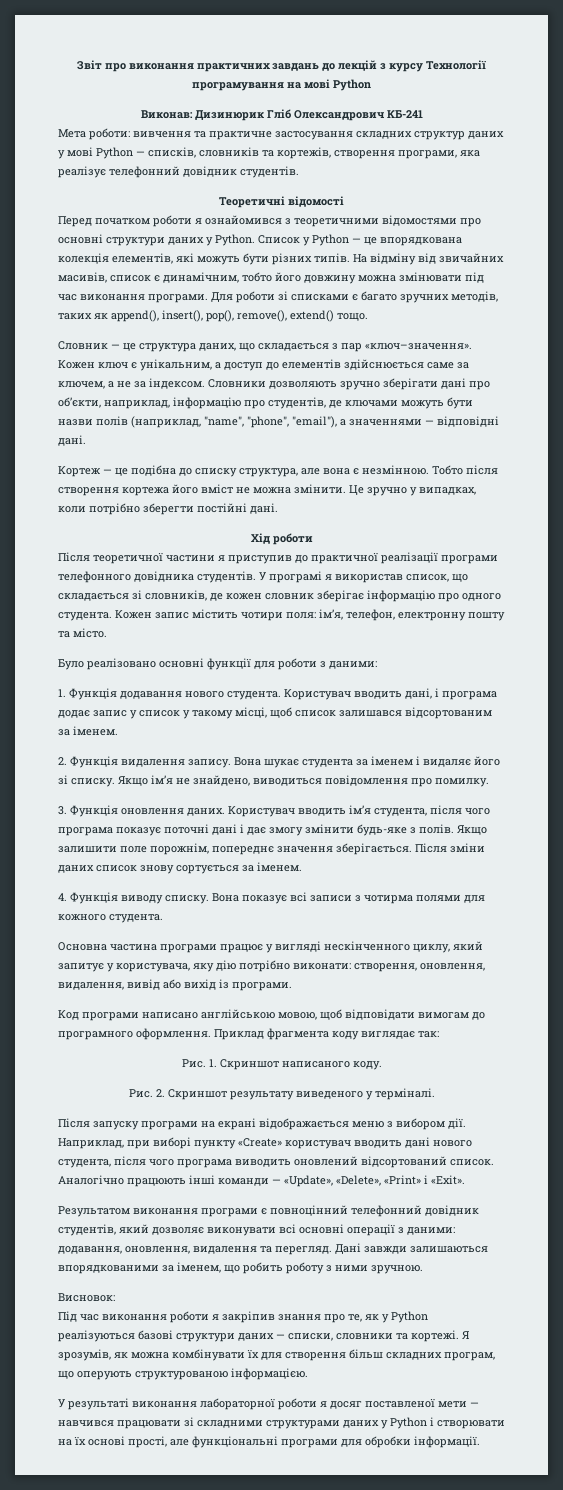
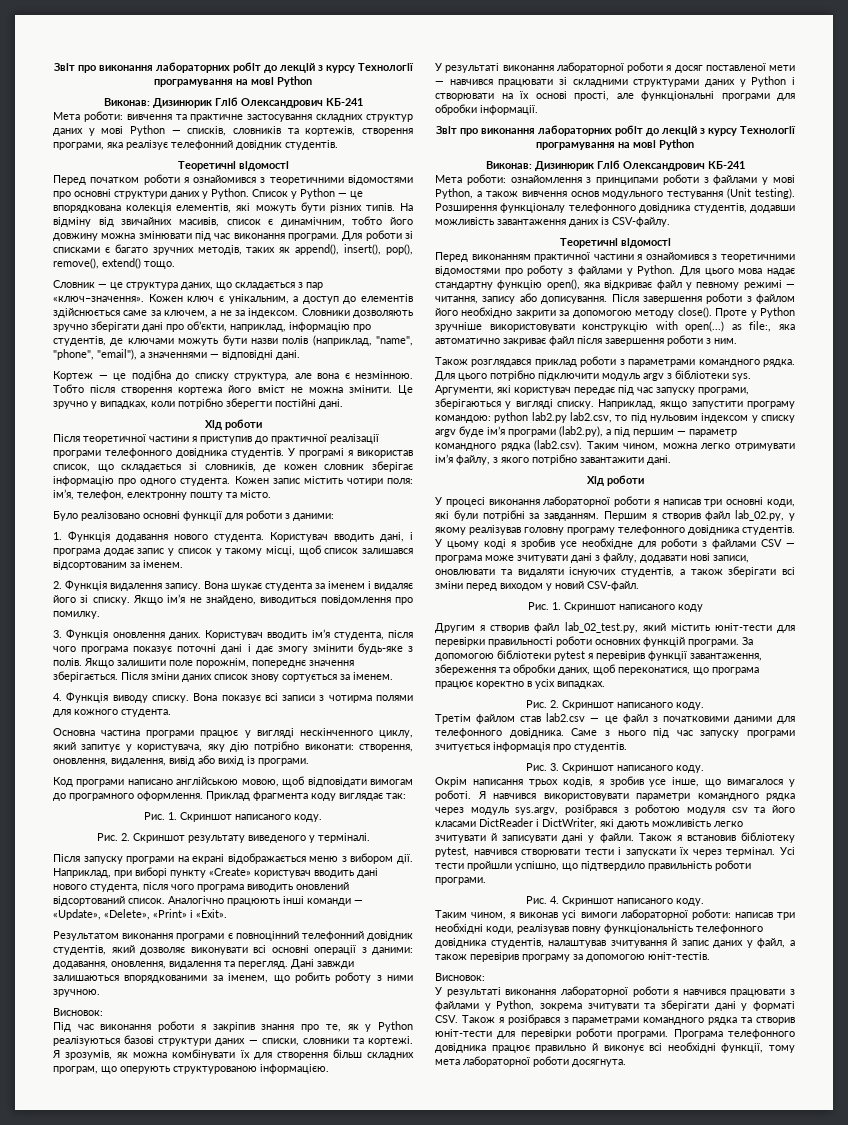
[77,60,319,72] Звіт про виконання практичних завдань -> [53,62,261,73] Звіт про виконання лабораторних робіт
(480, 1442) none -> [435,125,796,136] [536,139,694,150] [485,160,745,171] [435,174,795,185] [435,188,795,199] [435,203,795,213] [435,217,670,227] [559,238,671,248] [435,252,795,262] [435,265,795,276] [435,279,795,290] [435,293,795,304] [435,307,795,318] [435,321,795,332] [435,335,737,346] [435,356,795,367] [435,370,751,381] [435,385,749,395] [435,398,795,409] [435,412,795,423] [435,426,737,437] [435,440,795,451] [435,454,671,465] [586,475,644,486] [435,496,795,507] [435,510,795,521] [435,525,795,535] [435,538,795,549] [435,553,749,563] [435,566,795,577] [435,581,639,591] [527,602,703,612] [435,622,795,633] [435,636,753,647] [435,650,762,661] [435,664,759,675] [435,679,605,689] [526,700,704,710] [435,713,795,724] [435,728,795,738] [435,742,627,752] [526,763,704,773] [435,776,795,787] [435,790,795,801] [435,804,795,815] [435,818,743,829] [435,832,795,843] [435,847,795,857] [435,860,751,871] [435,877,486,885] [526,896,704,906] [435,909,795,920] [435,923,763,934] [435,938,795,948] [435,952,710,962] [435,973,485,981] [435,986,795,997] [435,1000,795,1011] [435,1014,795,1025] [435,1028,795,1039] [435,1042,795,1053] [435,1056,626,1067] // Звіт про виконання лабораторних робіт до лекцій з курсу Технології програмування на мові Python // Виконав: Дизинюрик Гліб Олександрович КБ-241 // Мета роботи: ознайомлення з принципами роботи з файлами у мові Python, а також вивчення основ модульного тестування (Unit testing). Розширення функціоналу телефонного довідника студентів, додавши можливість завантаження даних із CSV-файлу. // Теоретичні відомості // Перед виконанням практичної частини я ознайомився з теоретичними відомостями про роботу з файлами у Python. Для цього мова надає стандартну функцію open(), яка відкриває файл у певному режимі — читання, запису або дописування. Після завершення роботи з файлом його необхідно закрити за допомогою методу close(). Проте у Python зручніше використовувати конструкцію with open(...) as file:, яка автоматично закриває файл після завершення роботи з ним. // Також розглядався приклад роботи з параметрами командного рядка. Для цього потрібно підключити модуль argv з бібліотеки sys. Аргументи, які користувач передає під час запуску програми, зберігаються у вигляді списку. Наприклад, якщо запустити програму командою: python lab2.py lab2.csv, то під нульовим індексом у списку argv буде ім’я програми (lab2.py), а під першим — параметр командного рядка (lab2.csv). Таким чином, можна легко отримувати ім’я файлу, з якого потрібно завантажити дані. // Хід роботи // У процесі виконання лабораторної роботи я написав три основні коди, які були потрібні за завданням. Першим я створив файл lab_02.py, у якому реалізував головну програму телефонного довідника студентів. У цьому коді я зробив усе необхідне для роботи з файлами CSV — програма може зчитувати дані з файлу, додавати нові записи, оновлювати та видаляти існуючих студентів, а також зберігати всі зміни перед виходом у новий CSV-файл. // Рис. 1. Скриншот написаного коду // Другим я створив файл lab_02_test.py, який містить юніт-тести для перевірки правильності роботи основних функцій програми. За допомогою бібліотеки pytest я перевірив функції завантаження, збереження та обробки даних, щоб переконатися, що програма працює коректно в усіх випадках. // Рис. 2. Скриншот написаного коду. // Третім файлом став lab2.csv — це файл з початковими даними для телефонного довідника. Саме з нього під час запуску програми зчитується інформація про студентів. // Рис. 3. Скриншот написаного коду. // Окрім написання трьох кодів, я зробив усе інше, що вимагалося у роботі. Я навчився використовувати параметри командного рядка через модуль sys.argv, розібрався з роботою модуля csv та його класами DictReader і DictWriter, які дають можливість легко зчитувати й записувати дані у файли. Також я встановив бібліотеку pytest, навчився створювати тести і запускати їх через термінал. Усі тести пройшли успішно, що підтвердило правильність роботи програми. // Рис. 4. Скриншот написаного коду. // Таким чином, я виконав усі вимоги лабораторної роботи: написав три необхідні коди, реалізував повну функціональність телефонного довідника студентів, налаштував зчитування й запис даних у файл, а також перевірив програму за допомогою юніт-тестів. // Висновок: // У результаті виконання лабораторної роботи я навчився працювати з файлами у Python, зокрема зчитувати та зберігати дані у форматі CSV. Також я розібрався з параметрами командного рядка та створив юніт-тести для перевірки роботи програми. Програма телефонного довідника працює правильно й виконує всі необхідні функції, тому мета лабораторної роботи досягнута.

